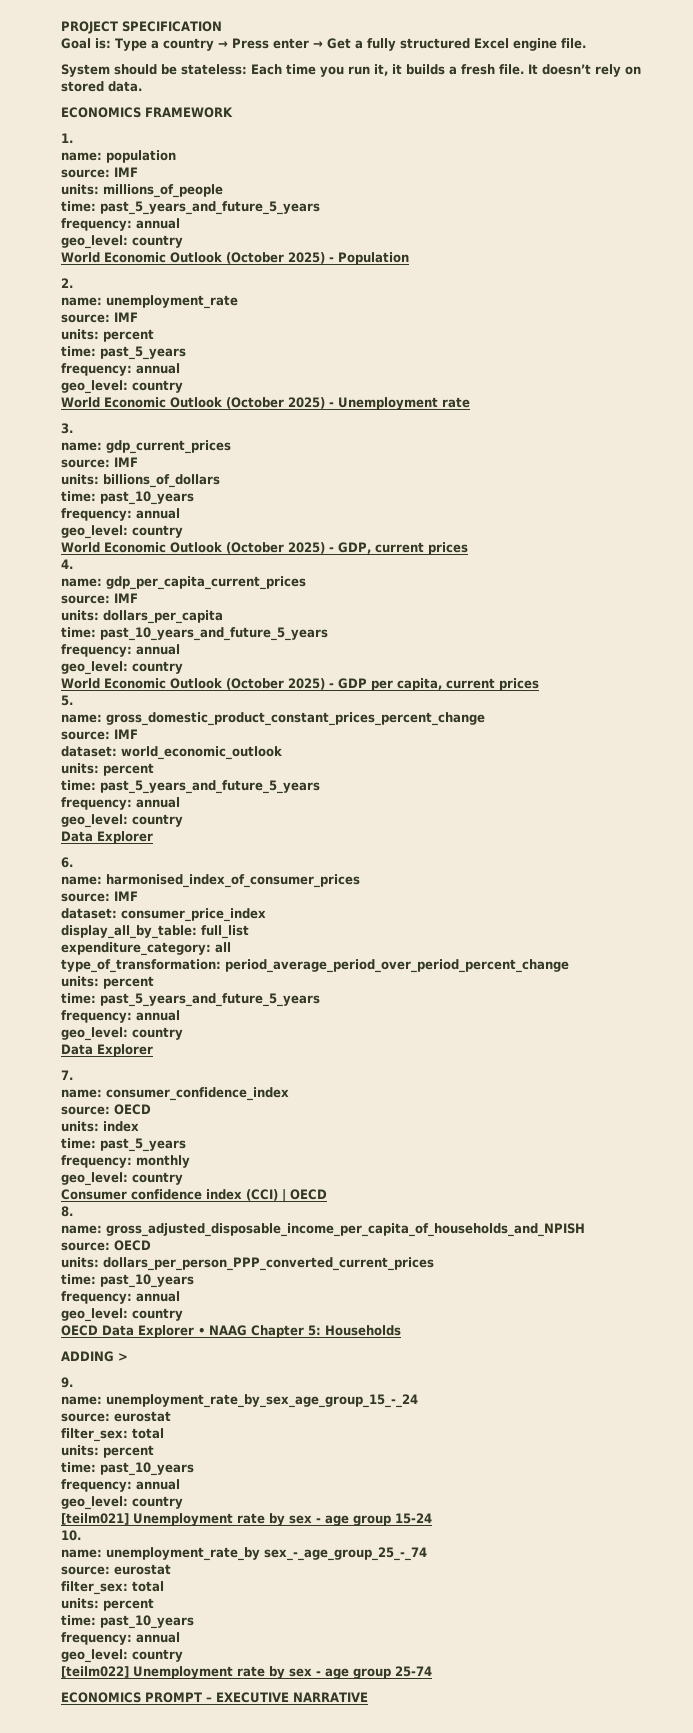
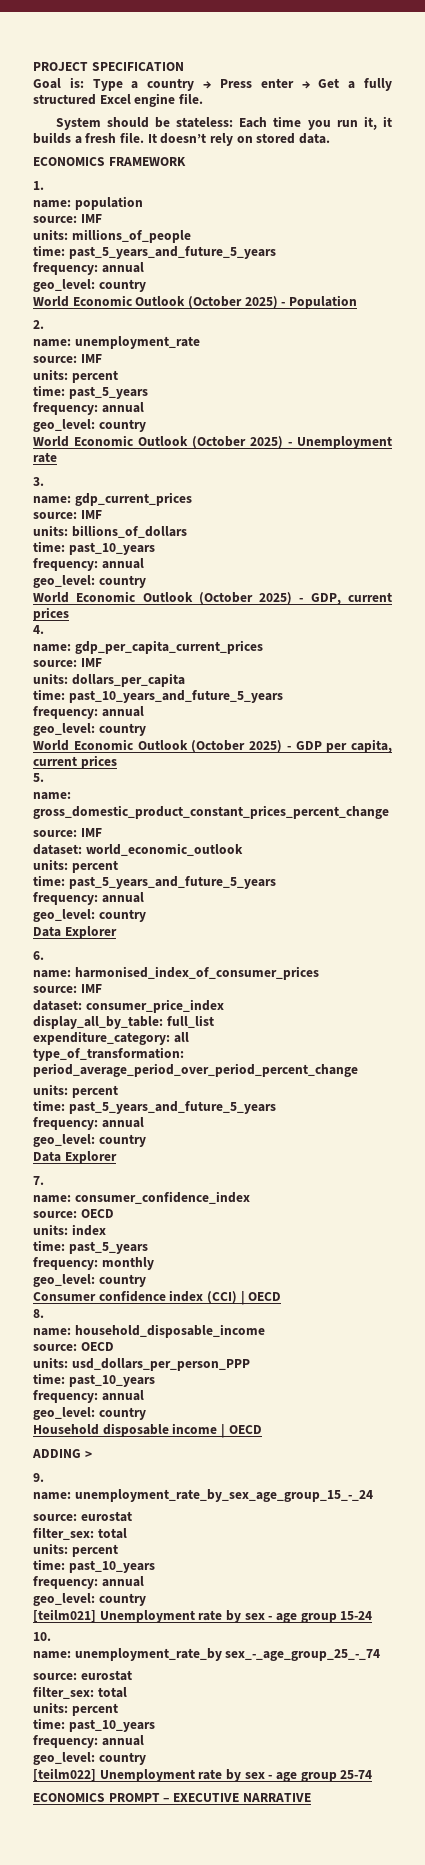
[106,1223,585,1237] [61,1240,151,1251] [61,1257,434,1271] [61,1274,194,1288] [61,1291,180,1304] [61,1308,183,1322] [61,1325,401,1338] gross_adjusted_disposable_income_per_capita_of_households_and_NPISH // source: OECD // units: dollars_per_person_PPP_converted_current_prices // time: past_10_years // frequency: annual // geo_level: country // OECD Data Explorer • NAAG Chapter 5: Households -> [74,1324,265,1338] [33,1342,114,1351] [33,1357,250,1371] [33,1373,155,1387] [33,1390,144,1403] [33,1407,146,1420] [33,1423,262,1438] household_disposable_income // source: OECD // units: usd_dollars_per_person_PPP // time: past_10_years // frequency: annual // geo_level: country // Household disposable income | OECD

